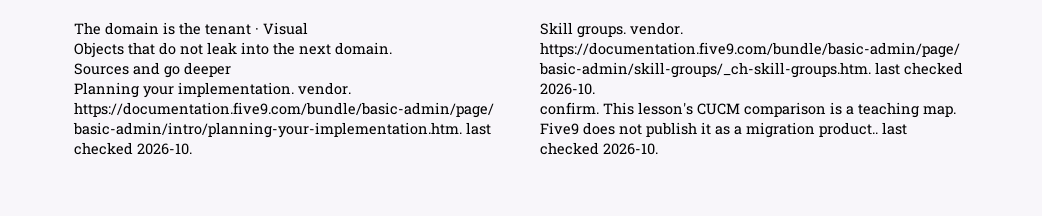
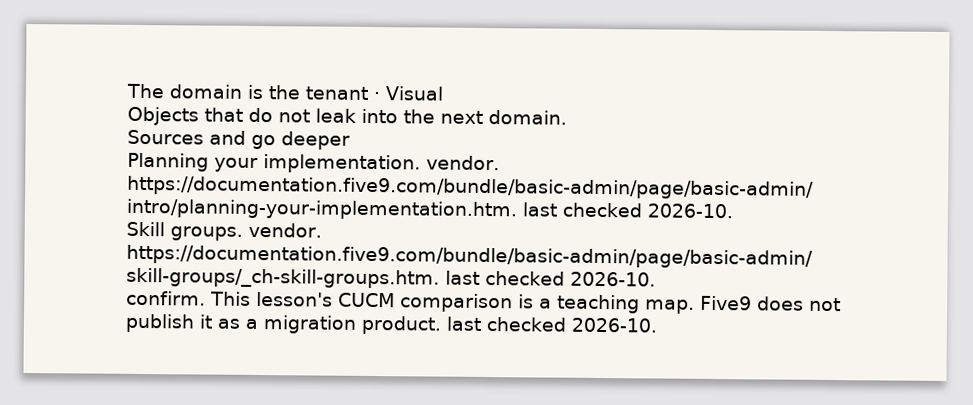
[819,122,878,137] product.. -> [361,315,442,335] product.

